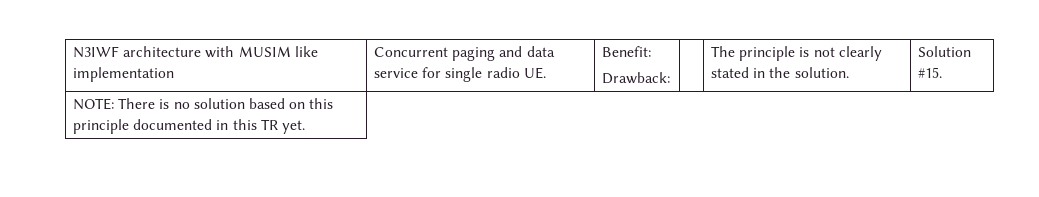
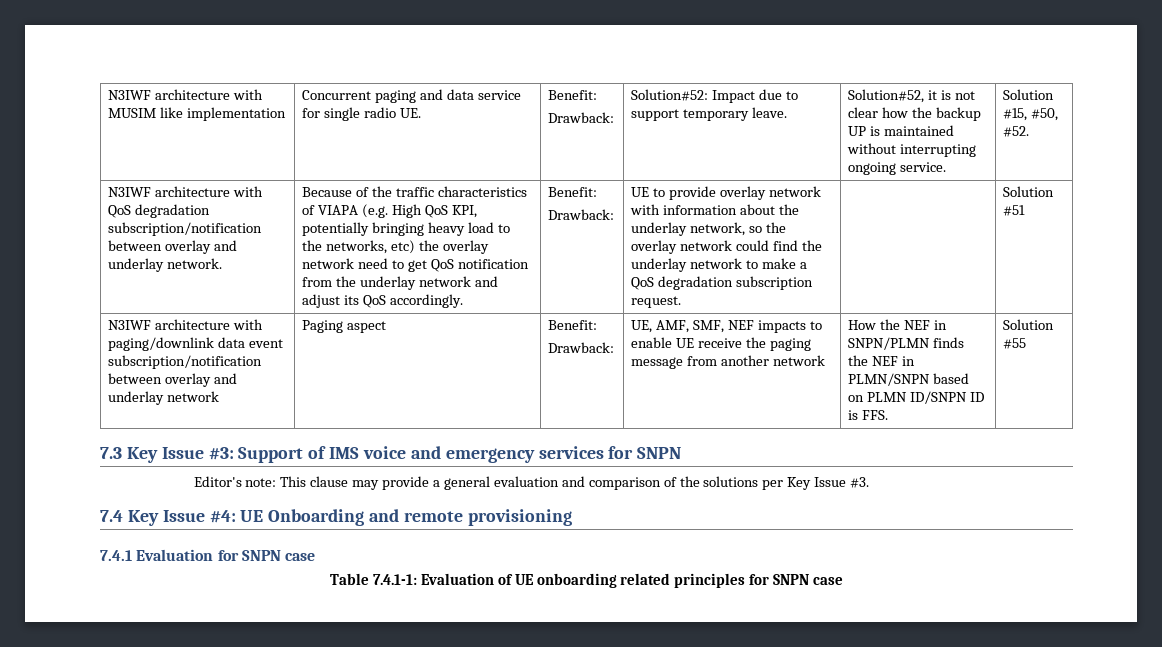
[711,46,882,61] [711,67,849,78] [918,46,972,57] [918,67,943,78] [73,98,334,110] [73,119,306,134] | The principle is not clearly stated in the solution. | Solution #15. // NOTE: There is no solution based on this principle documented in this TR yet. -> [631,89,798,103] [631,107,788,121] [848,89,975,103] [848,107,981,121] [848,125,955,136] [847,143,977,157] [848,162,947,175] [1003,89,1055,100] [1003,108,1059,121] [1003,126,1030,137] [108,186,264,197] [108,204,211,218] [108,222,263,236] [108,240,238,254] [108,258,223,272] [302,186,527,197] [302,204,477,218] [302,222,510,236] [302,240,489,254] [302,258,529,272] [302,276,498,290] [302,294,463,308] [548,187,598,197] [548,209,615,220] [631,186,821,200] [630,204,799,215] [631,222,786,236] [631,240,822,254] [631,258,807,272] [631,276,814,290] [631,296,682,308] [1003,186,1055,197] [1003,205,1026,216] [108,319,264,330] [108,337,284,351] [108,355,263,369] [108,373,238,387] [108,391,220,405] [302,320,387,333] [548,320,598,330] [548,342,615,353] [631,320,822,333] [631,337,811,351] [631,355,825,369] [848,319,947,330] [848,337,965,350] [848,355,916,366] [848,373,970,386] [848,391,984,404] [848,410,889,420] [1003,319,1055,330] [1003,338,1027,349] [100,446,682,463] [193,476,870,490] [100,509,572,526] [100,549,316,561] [329,573,844,588] Solution#52: Impact due to support temporary leave. | Solution#52, it is not clear how the backup UP is maintained without interrupting ongoing service. | Solution #15, #50, #52. // N3IWF architecture with QoS degradation subscription/notification between overlay and underlay network. | Because of the traffic characteristics of VIAPA (e.g. High QoS KPI, potentially bringing heavy load to the networks, etc) the overlay network need to get QoS notification from the underlay network and adjust its QoS accordingly. | Benefit: // Drawback: | UE to provide overlay network with information about the underlay network, so the overlay network could find the underlay network to make a QoS degradation subscription request. | | Solution #51 // N3IWF architecture with paging/downlink data event subscription/notification between overlay and underlay network | Paging aspect | Benefit: // Drawback: | UE, AMF, SMF, NEF impacts to enable UE receive the paging message from another network | How the NEF in SNPN/PLMN finds the NEF in PLMN/SNPN based on PLMN ID/SNPN ID is FFS. | Solution #55 // 7.3 Key Issue #3: Support of IMS voice and emergency services for SNPN // Editor's note: This clause may provide a general evaluation and comparison of the solutions per Key Issue #3. // 7.4 Key Issue #4: UE Onboarding and remote provisioning // 7.4.1 Evaluation for SNPN case // Table 7.4.1-1: Evaluation of UE onboarding related principles for SNPN case

